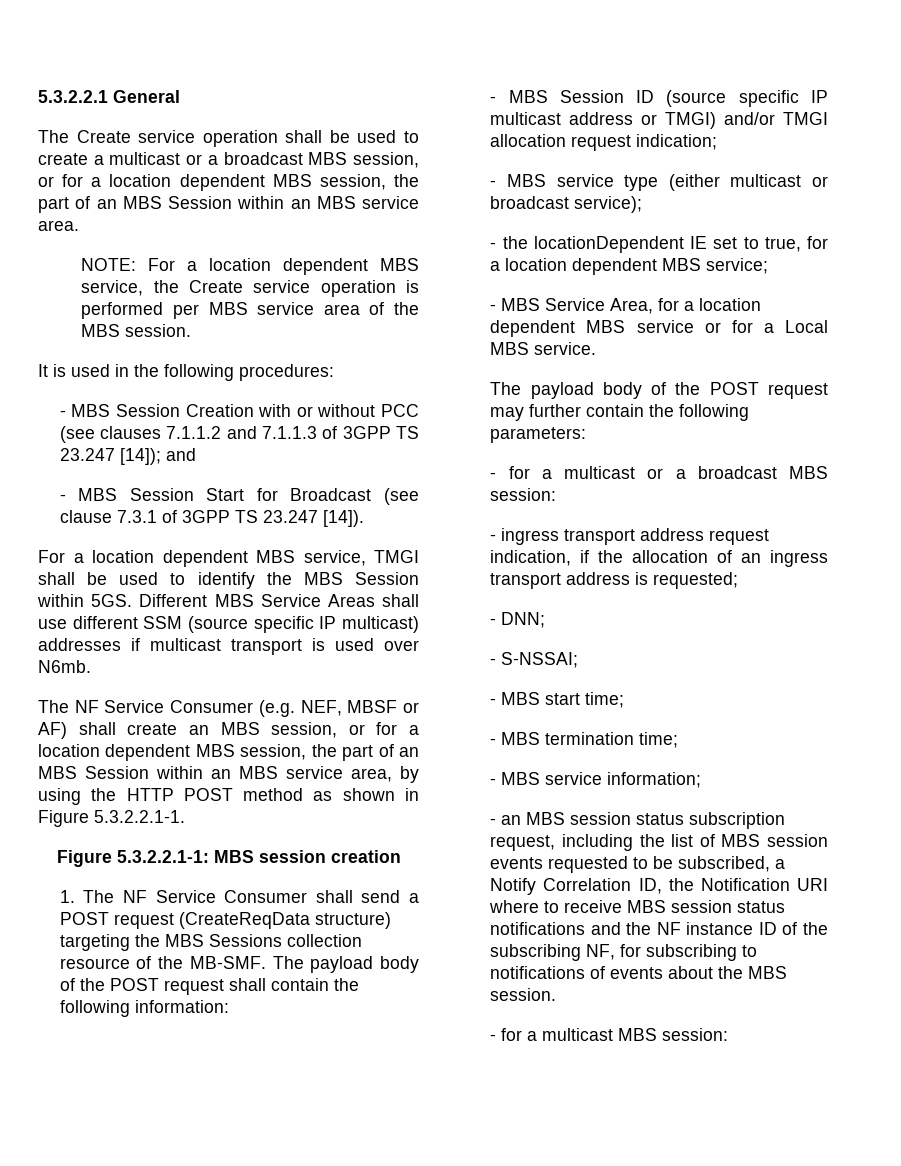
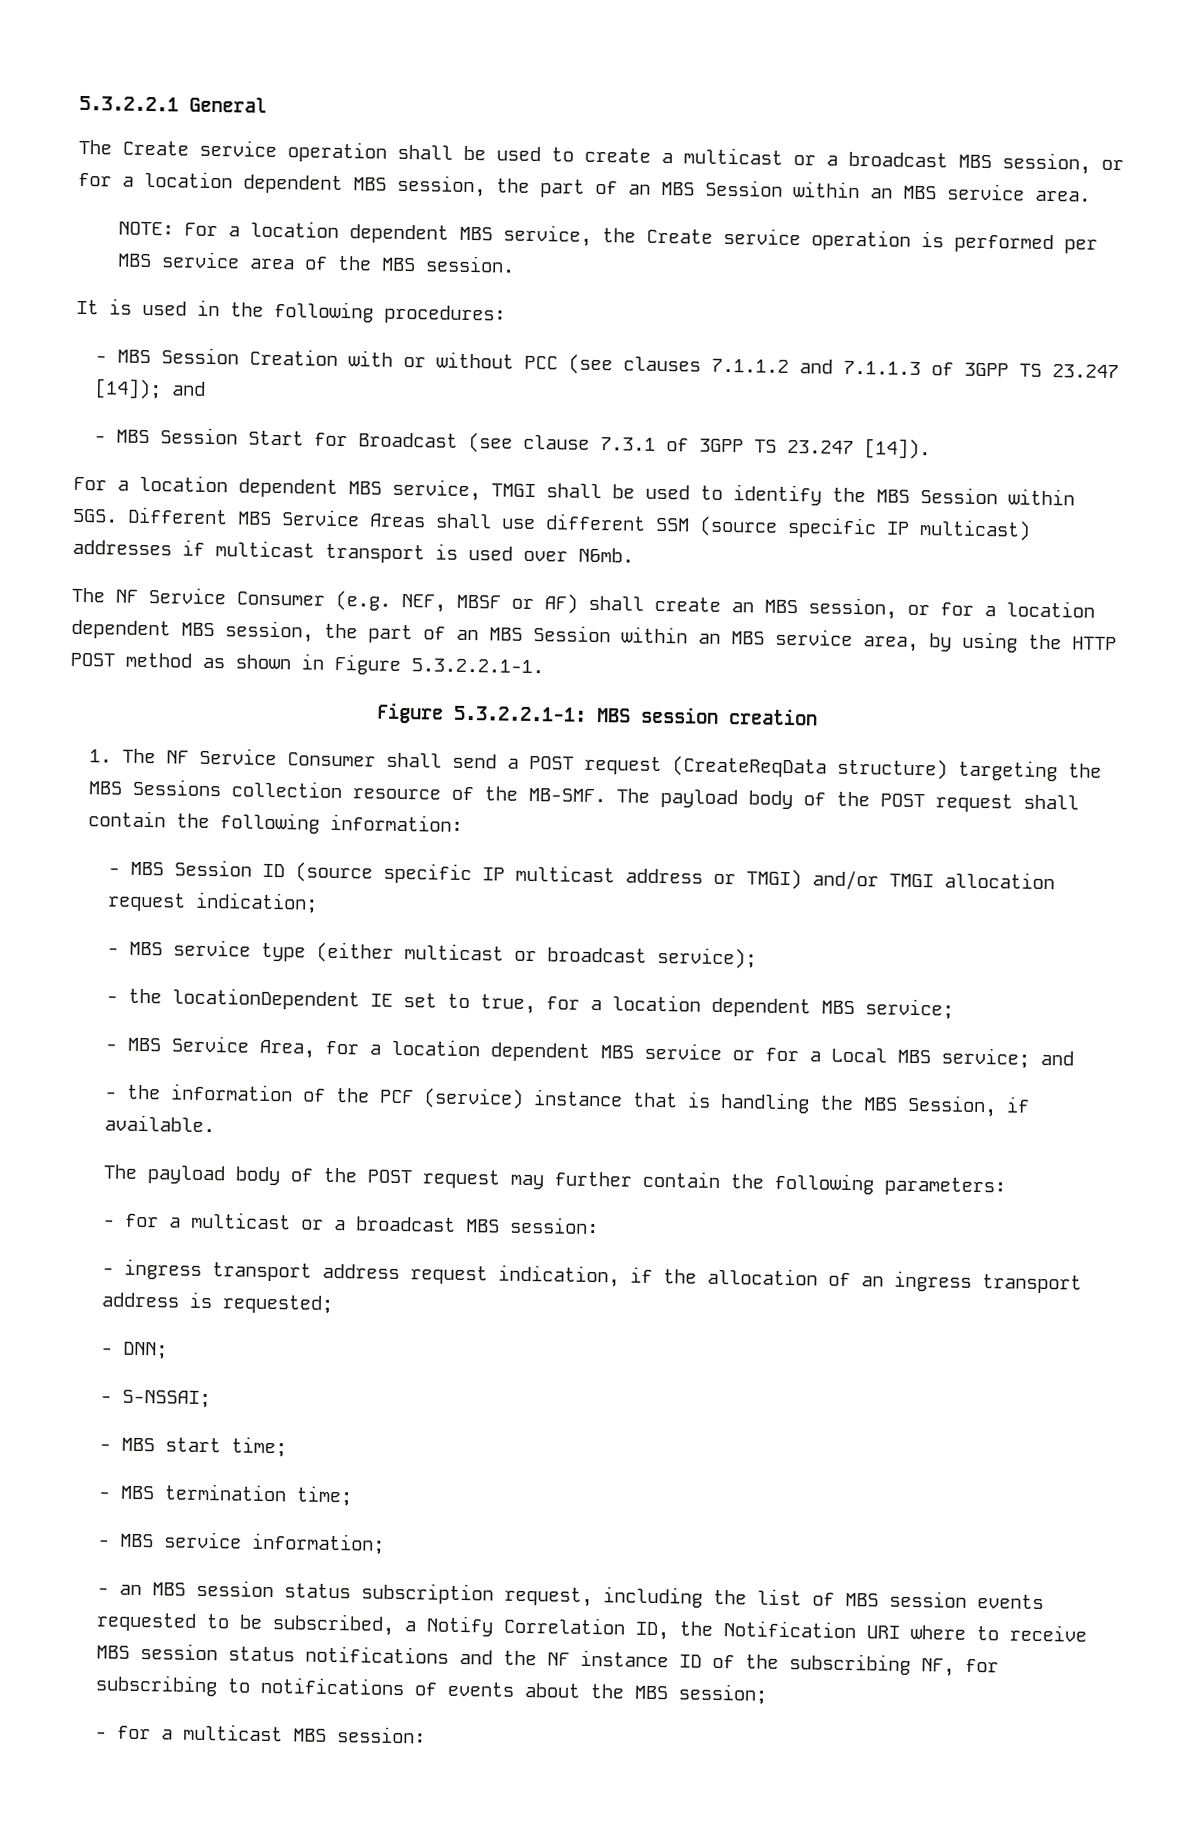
[534,342,597,355] service. -> [940,1047,1074,1069] [104,1083,1030,1118] [103,1114,215,1133] service; and // - the information of the PCF (service) instance that is handling the MBS Session, if available.
[490,988,557,1001] session. -> [677,1683,768,1705] session;

